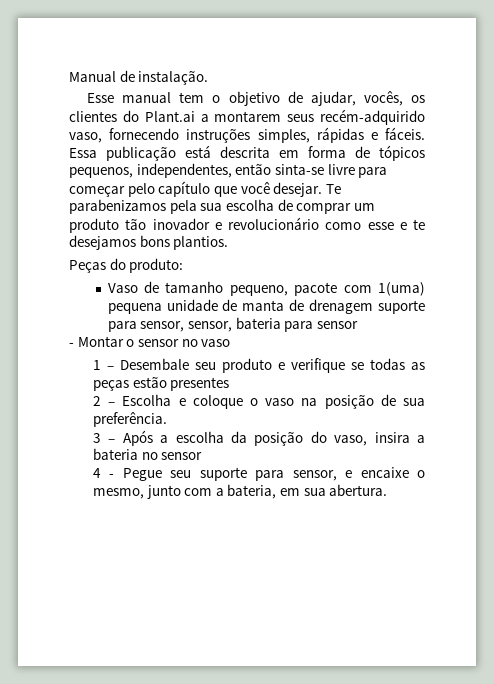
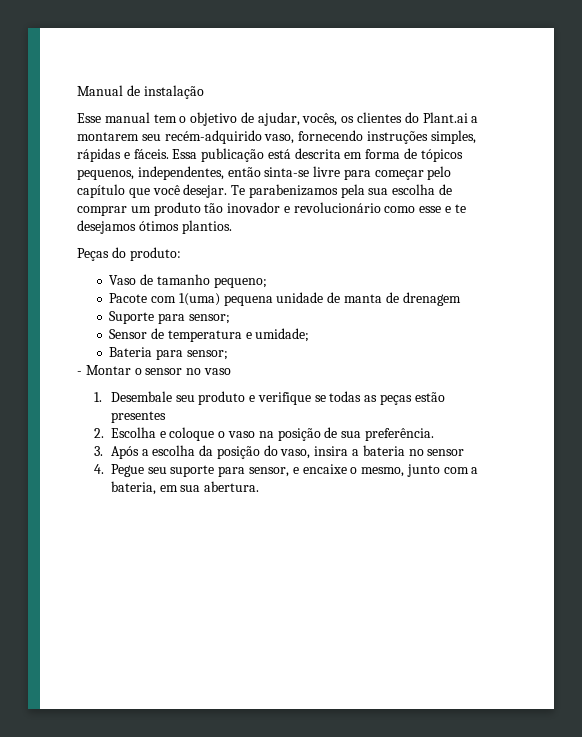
[138,71,209,85] instalação. -> [143,85,204,99] instalação
[287,114,315,122] seus -> [141,134,161,141] seu
[139,235,170,247] bons -> [138,221,179,231] ótimos
[229,282,338,296] pequeno, pacote -> [213,277,267,288] [109,293,148,303] pequeno; // Pacote
[377,300,425,314] [107,317,358,332] suporte para sensor, sensor, bateria para sensor -> [109,311,230,324] [109,328,310,342] [109,347,228,360] // Suporte para sensor; // Sensor de temperatura e umidade; // Bateria para sensor;
[92,360,114,370] 1 – -> [93,392,102,402] 1.
[92,396,116,406] 2 – -> [93,428,104,438] 2.
[92,433,116,443] 3 – -> [93,446,103,456] 3.
[92,468,115,478] 4 - -> [93,464,104,474] 4.

